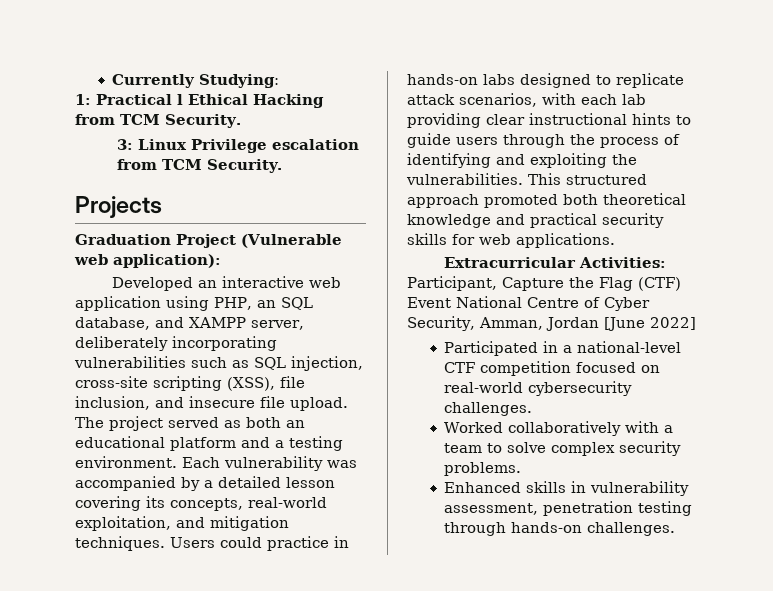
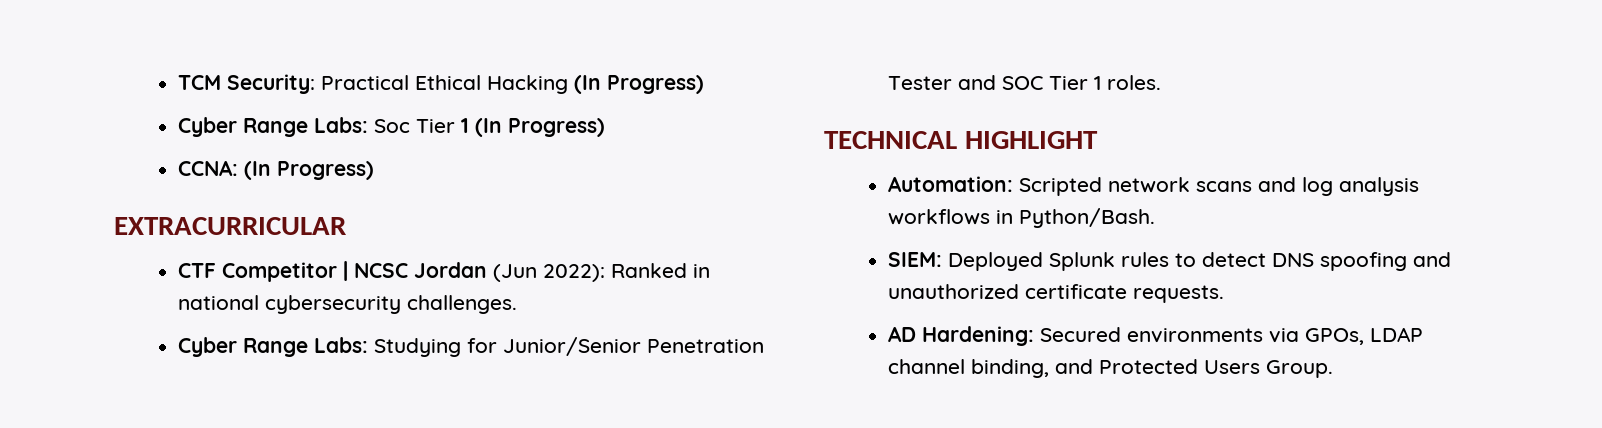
[112,74,280,88] [75,94,324,108] [75,114,241,128] [116,139,359,153] [116,159,283,173] [75,196,162,218] [75,234,342,248] [74,254,221,268] [112,276,342,291] [75,296,313,311] [75,317,304,330] [75,336,277,351] [74,356,363,371] [75,376,305,391] [75,396,348,411] [75,416,305,431] [75,436,343,451] [75,456,357,471] [75,476,335,491] [75,496,327,511] [75,516,289,531] [75,536,349,551] [407,73,684,88] [407,93,646,107] [407,113,691,128] [407,133,680,148] [407,153,637,168] [406,173,647,185] [407,193,686,208] [407,213,664,228] [407,233,615,248] [444,257,667,268] [407,276,681,291] [407,296,650,311] [407,316,696,331] [444,341,682,356] [444,361,661,376] [444,381,633,396] [444,402,533,416] [444,421,674,436] [444,441,682,456] [444,462,522,476] [444,481,690,496] [444,501,693,516] [444,522,676,536] Currently Studying: // 1: Practical l Ethical Hacking from TCM Security. // 3: Linux Privilege escalation from TCM Security. // Projects // Graduation Project (Vulnerable web application): // Developed an interactive web application using PHP, an SQL database, and XAMPP server, deliberately incorporating vulnerabilities such as SQL injection, cross-site scripting (XSS), file inclusion, and insecure file upload. The project served as both an educational platform and a testing environment. Each vulnerability was accompanied by a detailed lesson covering its concepts, real-world exploitation, and mitigation techniques. Users could practice in hands-on labs designed to replicate attack scenarios, with each lab providing clear instructional hints to guide users through the process of identifying and exploiting the vulnerabilities. This structured approach promoted both theoretical knowledge and practical security skills for web applications. // Extracurricular Activities: Participant, Capture the Flag (CTF) Event National Centre of Cyber Security, Amman, Jordan [June 2022] // Participated in a national-level CTF competition focused on real-world cybersecurity challenges. // Worked collaboratively with a team to solve complex security problems. // Enhanced skills in vulnerability assessment, penetration testing through hands-on challenges. -> [178,74,705,94] [178,117,606,137] [178,160,375,180] [114,217,347,235] [178,261,711,282] [178,295,518,314] [178,337,765,357] [888,75,1162,90] [824,131,1098,149] [888,176,1420,196] [888,208,1156,228] [888,252,1452,271] [888,284,1225,303] [888,326,1424,346] [888,359,1334,378] TCM Security: Practical Ethical Hacking (In Progress) // Cyber Range Labs: Soc Tier 1 (In Progress) // CCNA: (In Progress) // EXTRACURRICULAR // CTF Competitor | NCSC Jordan (Jun 2022): Ranked in national cybersecurity challenges. // Cyber Range Labs: Studying for Junior/Senior Penetration Tester and SOC Tier 1 roles. // TECHNICAL HIGHLIGHT // Automation: Scripted network scans and log analysis workflows in Python/Bash. // SIEM: Deployed Splunk rules to detect DNS spoofing and unauthorized certificate requests. // AD Hardening: Secured environments via GPOs, LDAP channel binding, and Protected Users Group.

